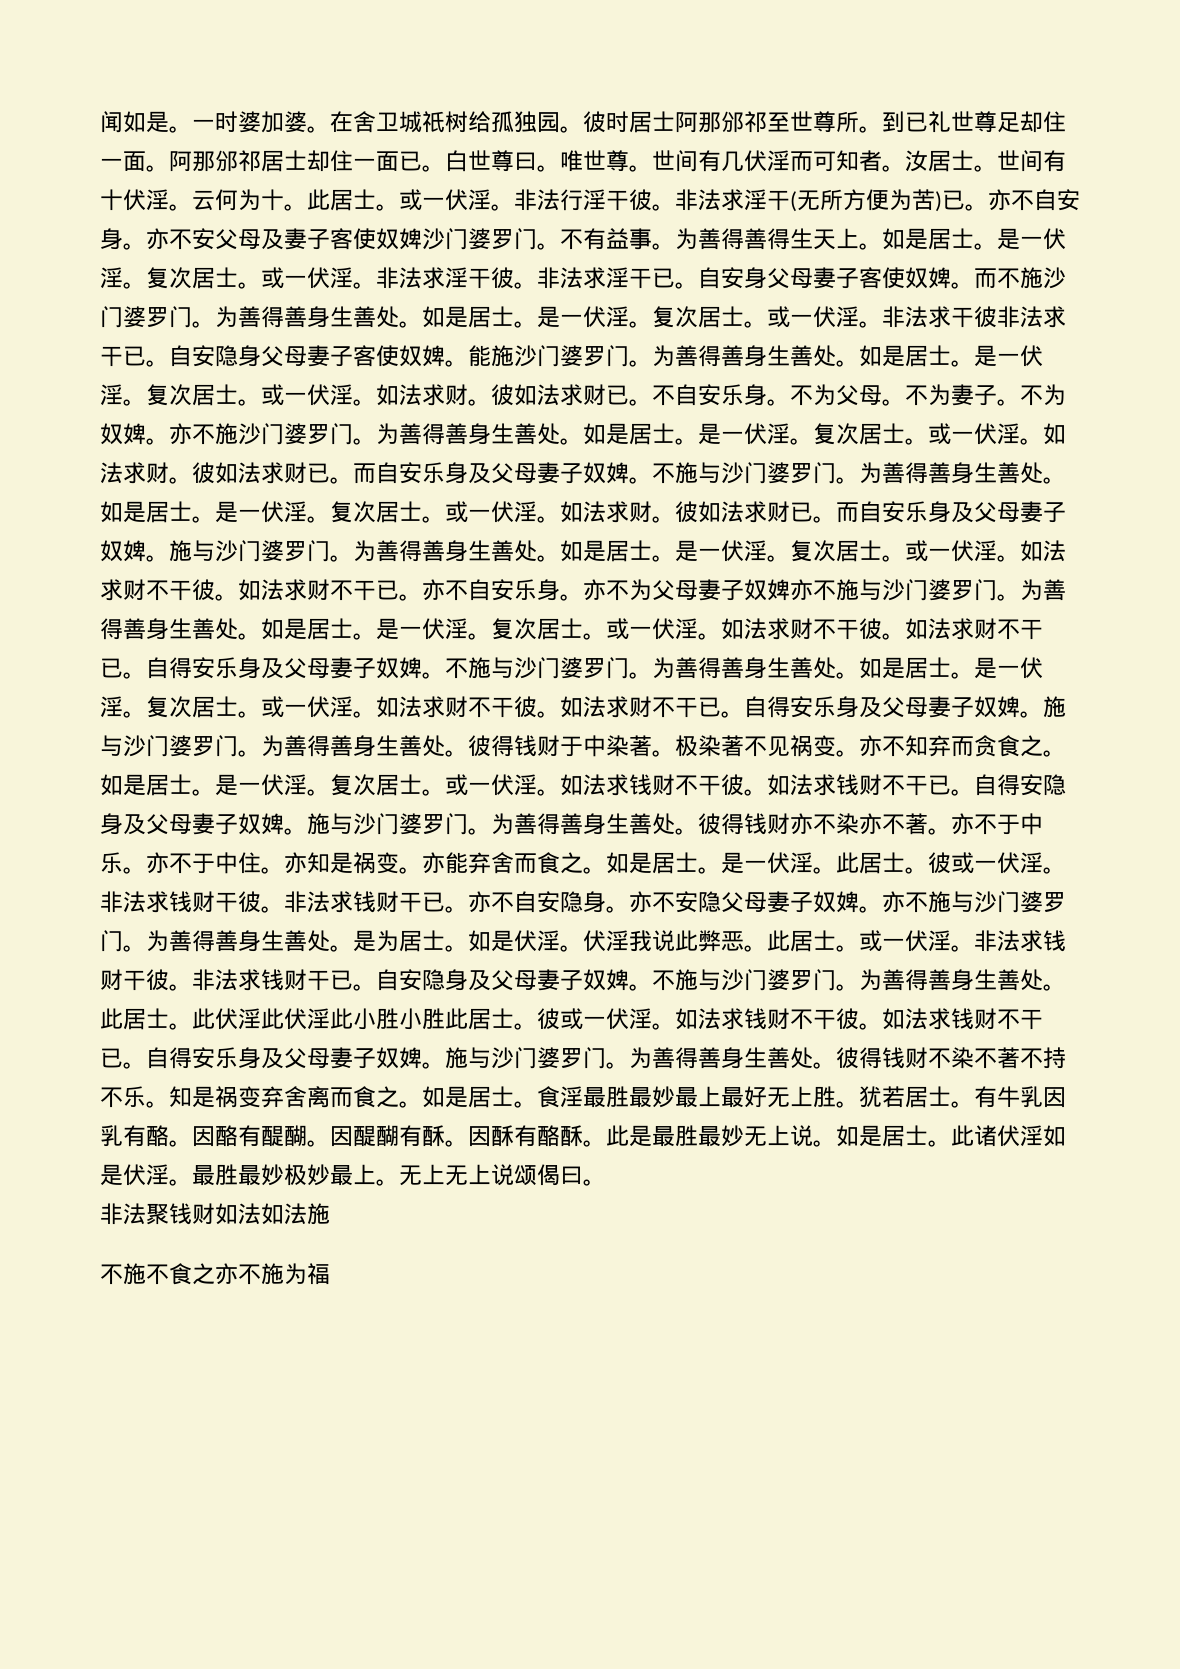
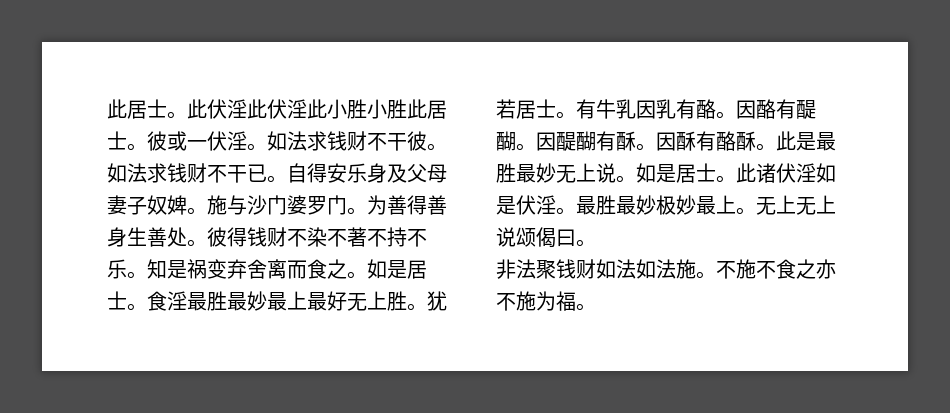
[100,111,1066,133] [100,150,1066,172] [100,189,1080,212] [100,228,1066,250] [100,267,1066,289] [100,306,1066,328] [100,345,1043,367] [100,384,1066,406] [100,423,1066,445] [100,462,1066,484] [100,501,1066,523] [100,540,1066,562] [100,579,1066,601] [100,618,1043,640] [100,657,1043,679] [100,696,1066,718] [100,735,1066,757] [100,774,1066,796] [100,813,1043,835] [100,852,1066,874] [100,891,1066,913] [100,930,1066,952] [100,969,1066,991] 闻如是。一时婆加婆。在舍卫城祇树给孤独园。彼时居士阿那邠祁至世尊所。到已礼世尊足却住一面。阿那邠祁居士却住一面已。白世尊曰。唯世尊。世间有几伏淫而可知者。汝居士。世间有十伏淫。云何为十。此居士。或一伏淫。非法行淫干彼。非法求淫干(无所方便为苦)已。亦不自安身。亦不安父母及妻子客使奴婢沙门婆罗门。不有益事。为善得善得生天上。如是居士。是一伏淫。复次居士。或一伏淫。非法求淫干彼。非法求淫干已。自安身父母妻子客使奴婢。而不施沙门婆罗门。为善得善身生善处。如是居士。是一伏淫。复次居士。或一伏淫。非法求干彼非法求干已。自安隐身父母妻子客使奴婢。能施沙门婆罗门。为善得善身生善处。如是居士。是一伏淫。复次居士。或一伏淫。如法求财。彼如法求财已。不自安乐身。不为父母。不为妻子。不为奴婢。亦不施沙门婆罗门。为善得善身生善处。如是居士。是一伏淫。复次居士。或一伏淫。如法求财。彼如法求财已。而自安乐身及父母妻子奴婢。不施与沙门婆罗门。为善得善身生善处。如是居士。是一伏淫。复次居士。或一伏淫。如法求财。彼如法求财已。而自安乐身及父母妻子奴婢。施与沙门婆罗门。为善得善身生善处。如是居士。是一伏淫。复次居士。或一伏淫。如法求财不干彼。如法求财不干已。亦不自安乐身。亦不为父母妻子奴婢亦不施与沙门婆罗门。为善得善身生善处。如是居士。是一伏淫。复次居士。或一伏淫。如法求财不干彼。如法求财不干已。自得安乐身及父母妻子奴婢。不施与沙门婆罗门。为善得善身生善处。如是居士。是一伏淫。复次居士。或一伏淫。如法求财不干彼。如法求财不干已。自得安乐身及父母妻子奴婢。施与沙门婆罗门。为善得善身生善处。彼得钱财于中染著。极染著不见祸变。亦不知弃而贪食之。如是居士。是一伏淫。复次居士。或一伏淫。如法求钱财不干彼。如法求钱财不干已。自得安隐身及父母妻子奴婢。施与沙门婆罗门。为善得善身生善处。彼得钱财亦不染亦不著。亦不于中乐。亦不于中住。亦知是祸变。亦能弃舍而食之。如是居士。是一伏淫。此居士。彼或一伏淫。非法求钱财干彼。非法求钱财干已。亦不自安隐身。亦不安隐父母妻子奴婢。亦不施与沙门婆罗门。为善得善身生善处。是为居士。如是伏淫。伏淫我说此弊恶。此居士。或一伏淫。非法求钱财干彼。非法求钱财干已。自安隐身及父母妻子奴婢。不施与沙门婆罗门。为善得善身生善处。 -> (107, 109) none
(330, 1214) // -> [696,271,716,279] 。
(330, 1274) none -> [576,303,596,311] 。

